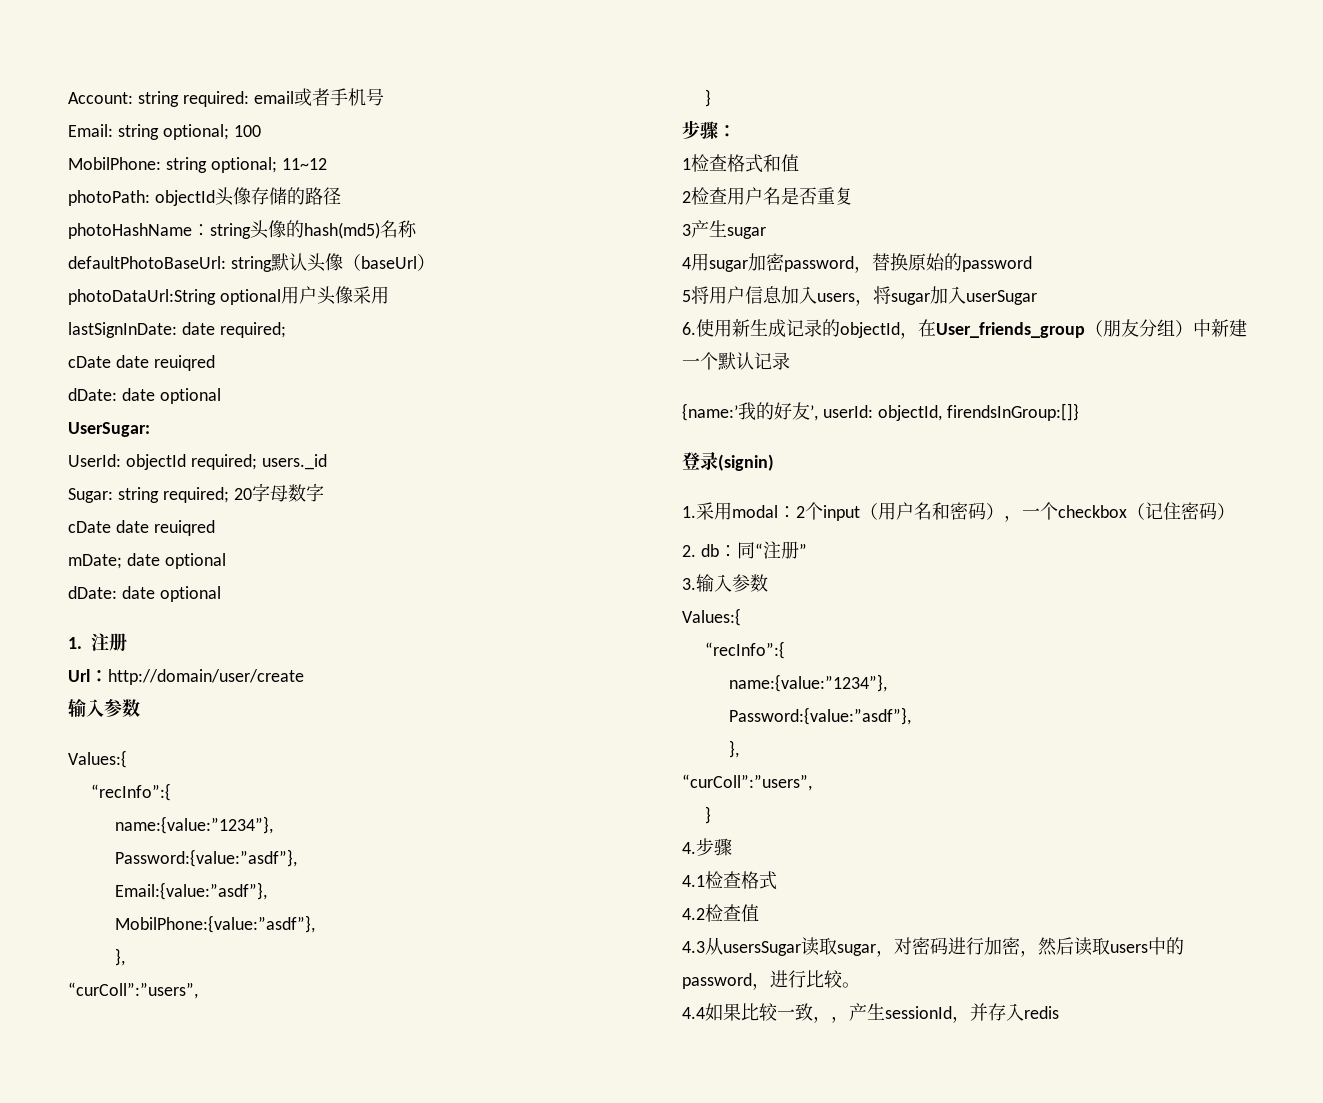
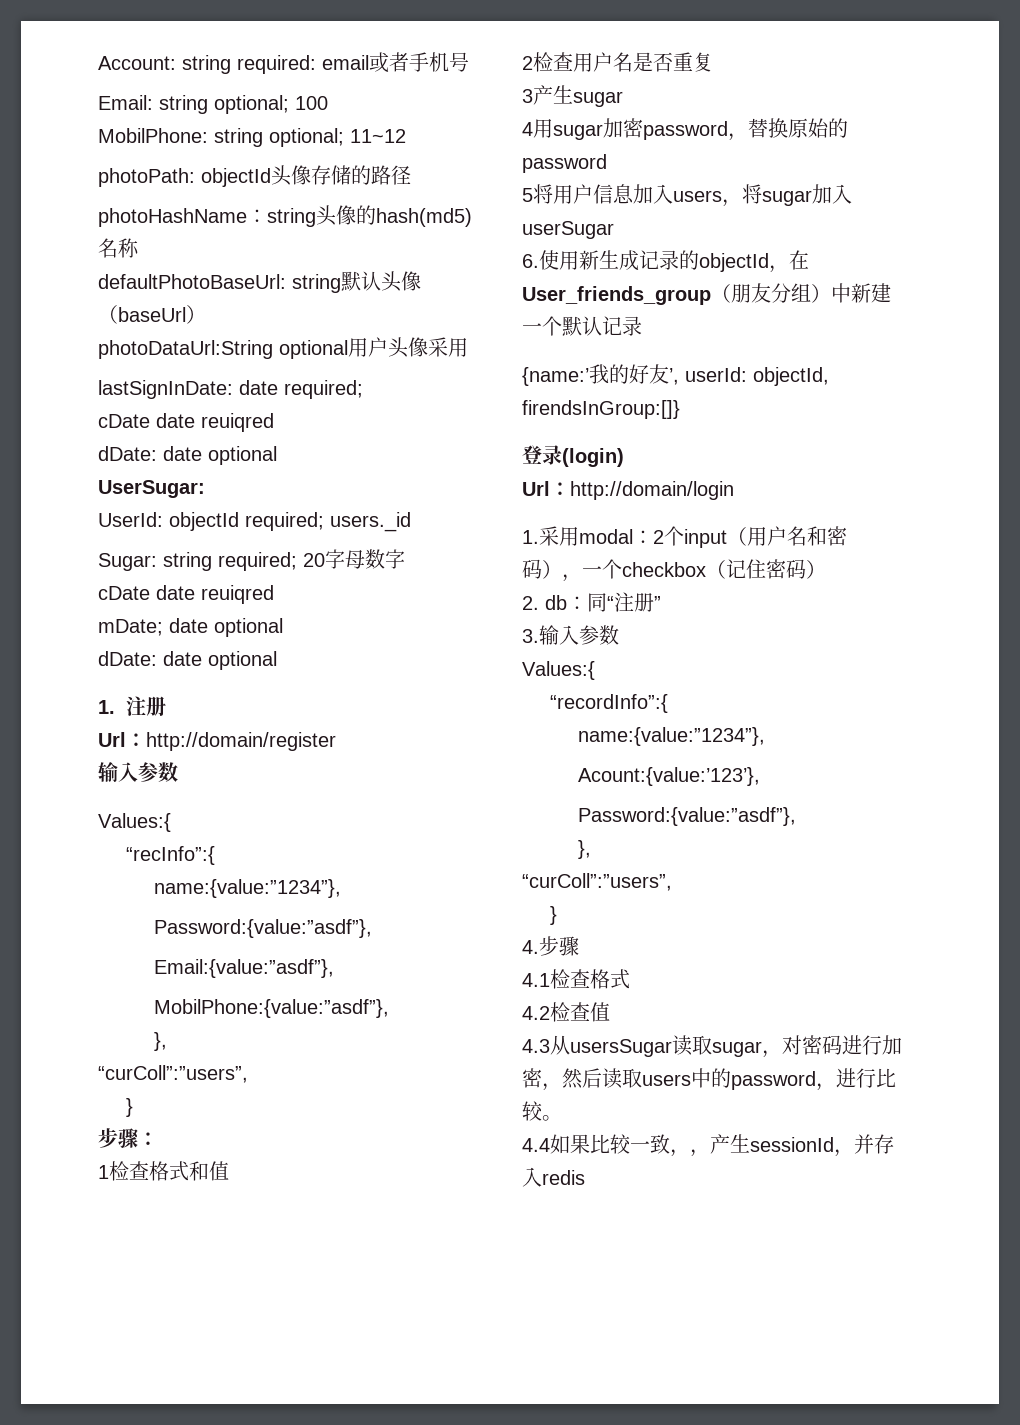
[108,669,304,685] http://domain/user/create -> [146,732,336,751] http://domain/register
[718,454,774,471] (signin) -> [562,448,624,467] [522,481,734,500] (login) // Url：http://domain/login
[705,641,786,659] [728,674,887,692] “recInfo”:{ // name:{value:”1234”}, -> [550,694,669,713] [578,727,766,746] [578,767,761,786] “recordInfo”:{ // name:{value:”1234”}, // Acount:{value:’123’},

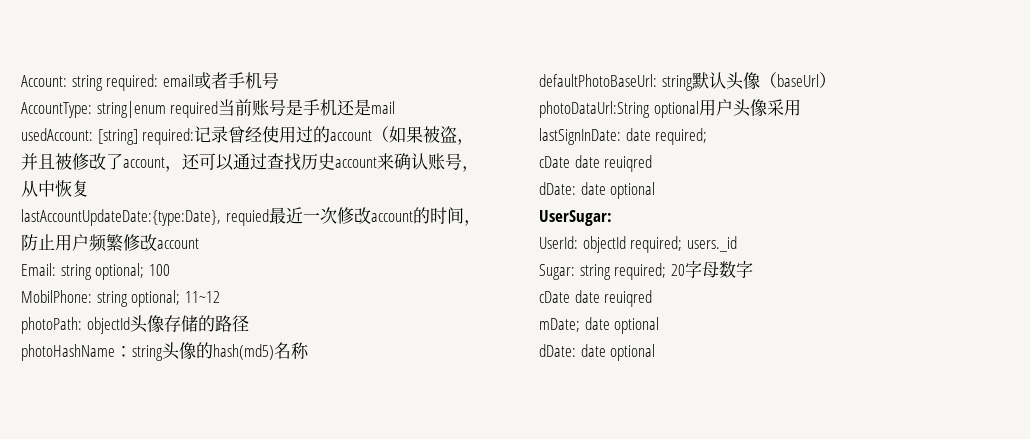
(469, 62) none -> [21,99,396,118] [21,126,475,145] [21,153,479,172] [21,180,89,197] [21,207,481,226] [21,234,199,252] // AccountType: string|enum required当前账号是手机还是mail // usedAccount: [string] required:记录曾经使用过的account（如果被盗，并且被修改了account，还可以通过查找历史account来确认账号，从中恢复 // lastAccountUpdateDate:{type:Date}, requied最近一次修改account的时间，防止用户频繁修改account
[98,696,167,716] [98,732,336,751] [98,761,178,782] [98,813,171,832] [126,846,216,865] [154,879,342,898] [154,919,373,938] [154,959,335,978] [154,999,390,1018] [154,1032,168,1051] [98,1065,248,1083] [126,1098,134,1117] [98,1128,158,1148] [98,1161,229,1181] [522,52,713,72] [522,85,623,107] [522,118,848,141] [522,154,607,173] [522,184,852,207] [522,221,614,239] [522,250,809,273] [522,283,891,305] [522,316,642,336] [522,364,829,386] [522,400,680,419] [522,445,624,467] [522,481,734,500] [522,526,847,548] [522,559,826,582] [522,592,661,612] [522,625,619,645] [522,661,595,680] [550,694,669,713] [578,727,766,746] [578,767,761,786] [578,807,797,826] [578,840,592,859] [522,873,672,891] [550,906,558,925] [522,936,579,956] [522,969,630,989] [522,1002,610,1022] [522,1035,902,1058] [522,1068,896,1091] [522,1101,562,1121] [522,1134,894,1157] [522,1167,585,1187] // 1.注册 // Url：http://domain/register // 输入参数 // Values:{ // “recInfo”:{ // name:{value:”1234”}, // Password:{value:”asdf”}, // Email:{value:”asdf”}, // MobilPhone:{value:”asdf”}, // }, // “curColl”:”users”, // } // 步骤： // 1检查格式和值 // 2检查用户名是否重复 // 3产生sugar // 4用sugar加密password，替换原始的password // 5将用户信息加入users，将sugar加入userSugar // 6.使用新生成记录的objectId，在User_friends_group（朋友分组）中新建一个默认记录 // {name:’我的好友’, userId: objectId, firendsInGroup:[]} // 登录(login) // Url：http://domain/login // 1.采用modal：2个input（用户名和密码），一个checkbox（记住密码） // 2. db：同“注册” // 3.输入参数 // Values:{ // “recordInfo”:{ // name:{value:”1234”}, // Acount:{value:’123’}, // Password:{value:”asdf”}, // }, // “curColl”:”users”, // } // 4.步骤 // 4.1检查格式 // 4.2检查值 // 4.3从usersSugar读取sugar，对密码进行加密，然后读取users中的password，进行比较。 // 4.4如果比较一致，，产生sessionId，并存入redis -> (656, 352) none

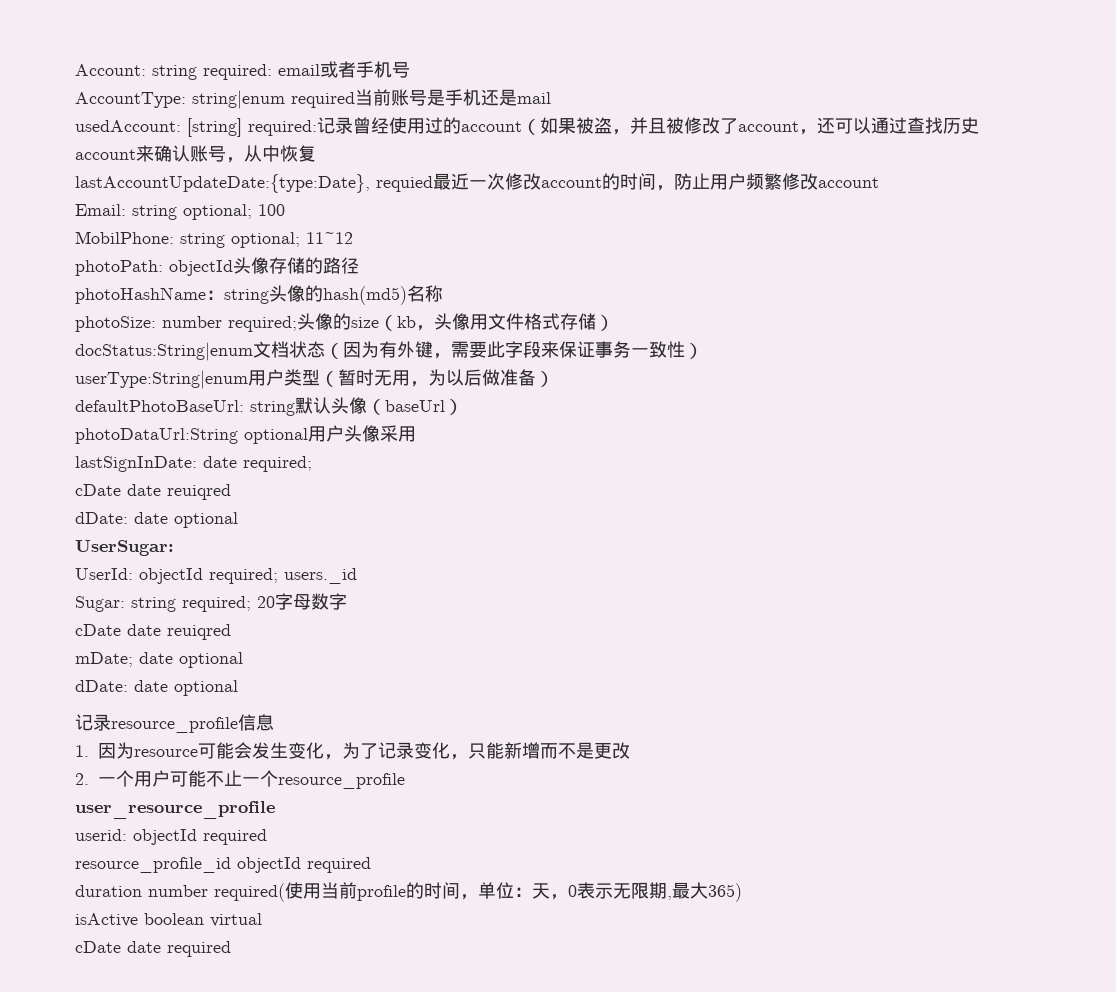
(309, 350) none -> [75,313,614,332] [75,341,703,361] [75,369,554,389] // photoSize: number required;头像的size（kb，头像用文件格式存储） // docStatus:String|enum文档状态（因为有外键，需要此字段来保证事务一致性） // userType:String|enum用户类型（暂时无用，为以后做准备）
(656, 352) none -> [75,714,274,733] [75,742,630,760] [75,770,405,789] [75,801,275,819] [75,829,267,845] [75,857,371,873] [75,882,742,902] [75,913,262,927] [75,941,231,957] // 记录resource_profile信息 // 1.因为resource可能会发生变化，为了记录变化，只能新增而不是更改 // 2.一个用户可能不止一个resource_profile // user_resource_profile // userid: objectId required // resource_profile_id objectId required // duration number required(使用当前profile的时间，单位：天，0表示无限期,最大365) // isActive boolean virtual // cDate date required

